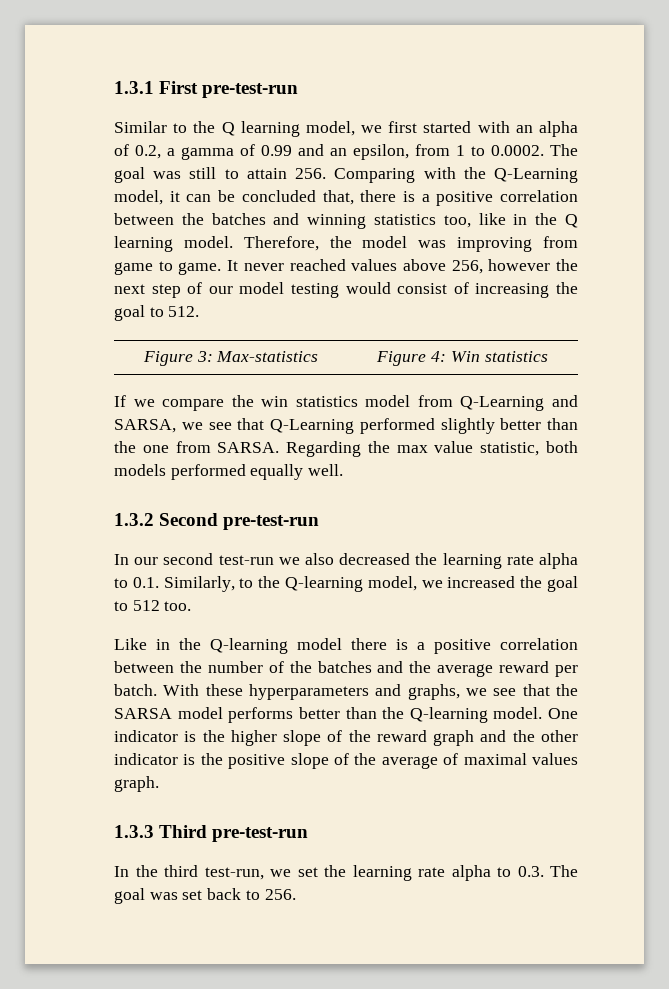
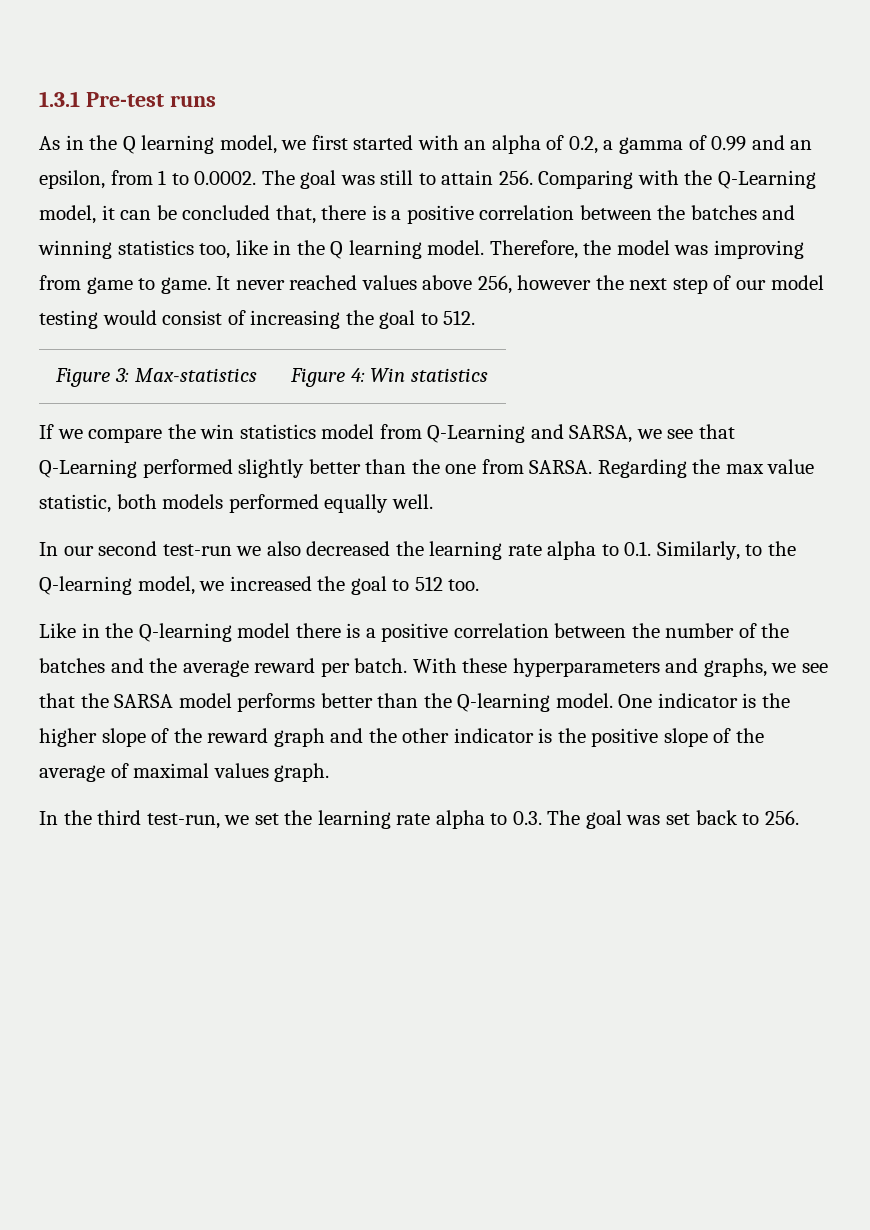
[159,81,299,98] [114,121,188,133] First pre-test-run // Similar to -> [85,92,216,107] [39,135,84,150] Pre-test runs // As in
[114,513,320,530] // 1.3.2 Second pre-test-run -> (433, 501) none
[114,825,309,842] // 1.3.3 Third pre-test-run -> (330, 772) none

